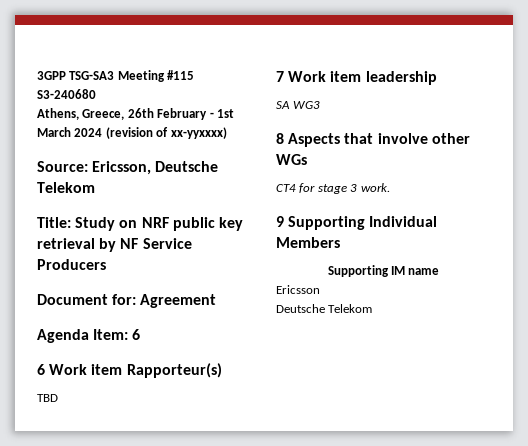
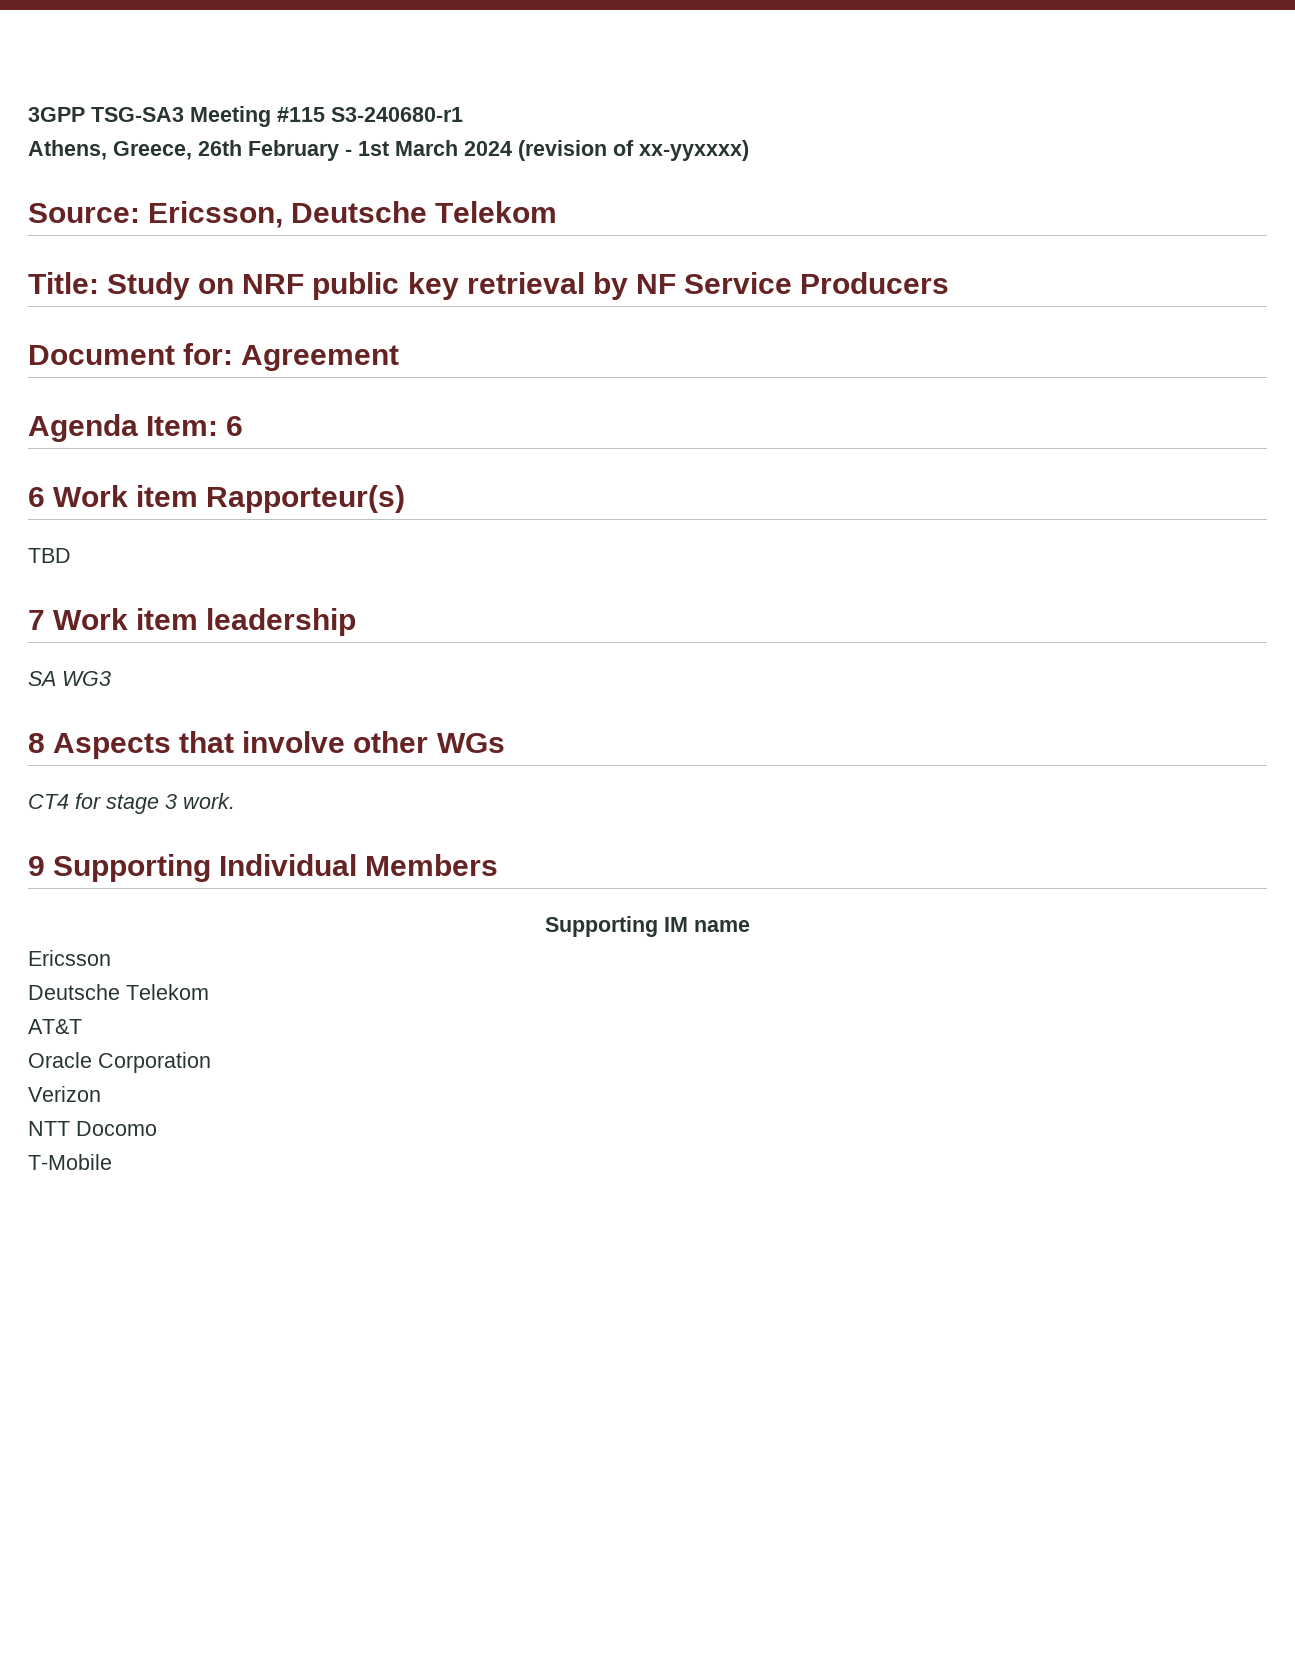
[37,89,96,99] S3-240680 -> [331,107,463,122] S3-240680-r1
(373, 308) none -> [28,1019,82,1034] [28,1052,211,1073] [28,1086,101,1102] [28,1121,157,1136] [28,1154,112,1170] // AT&T // Oracle Corporation // Verizon // NTT Docomo // T-Mobile

